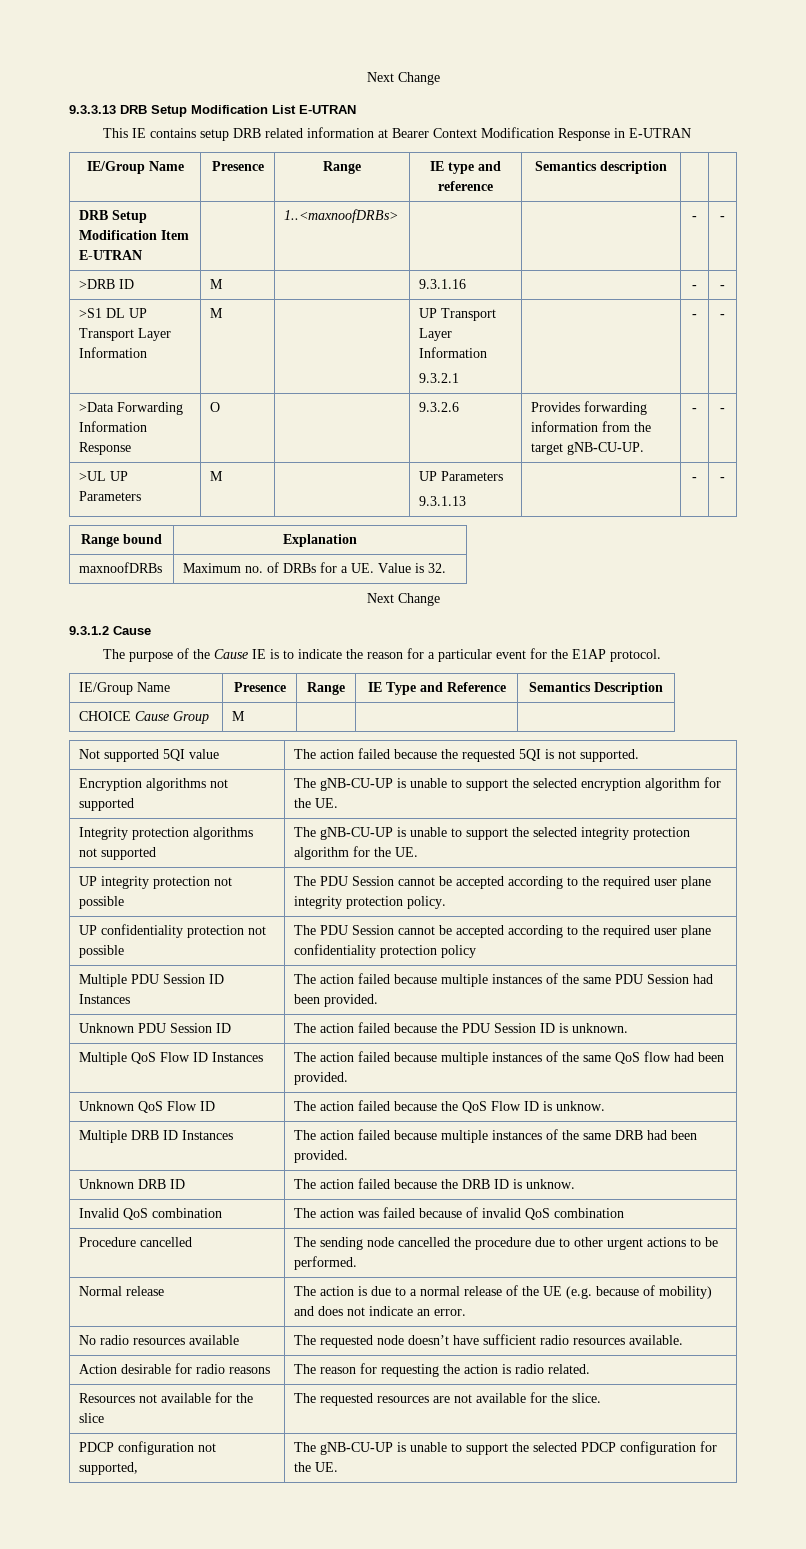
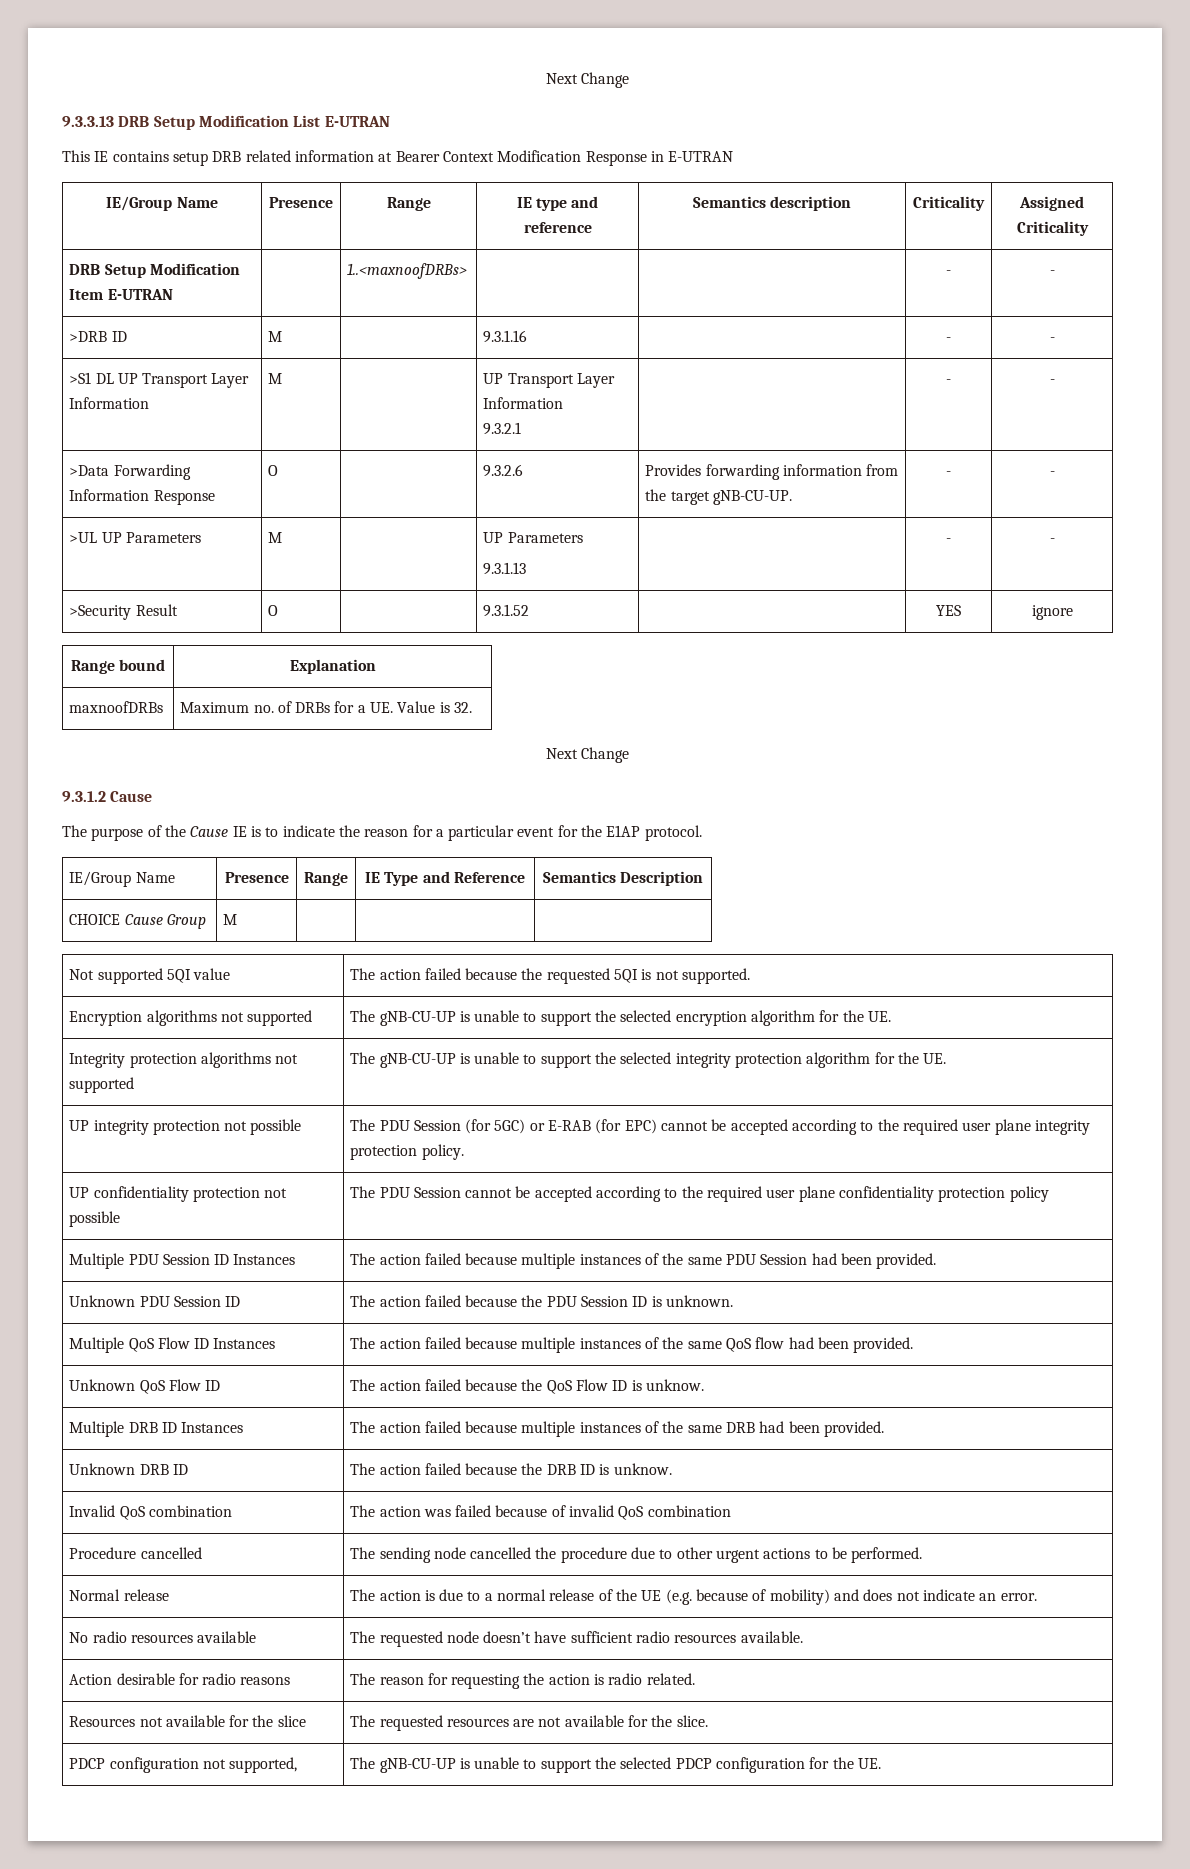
(668, 167) | -> [913,196,985,211] [1019,196,1084,211] [1016,221,1089,236] Criticality | Assigned Criticality
(725, 479) none -> [69,604,178,620] [268,605,279,616] [483,604,530,617] [936,605,961,616] [1031,605,1073,620] // >Security Result | O | | 9.3.1.52 | | YES | ignore
(395, 881) none -> [465,1119,657,1134] (for 5GC) or E-RAB (for EPC)

